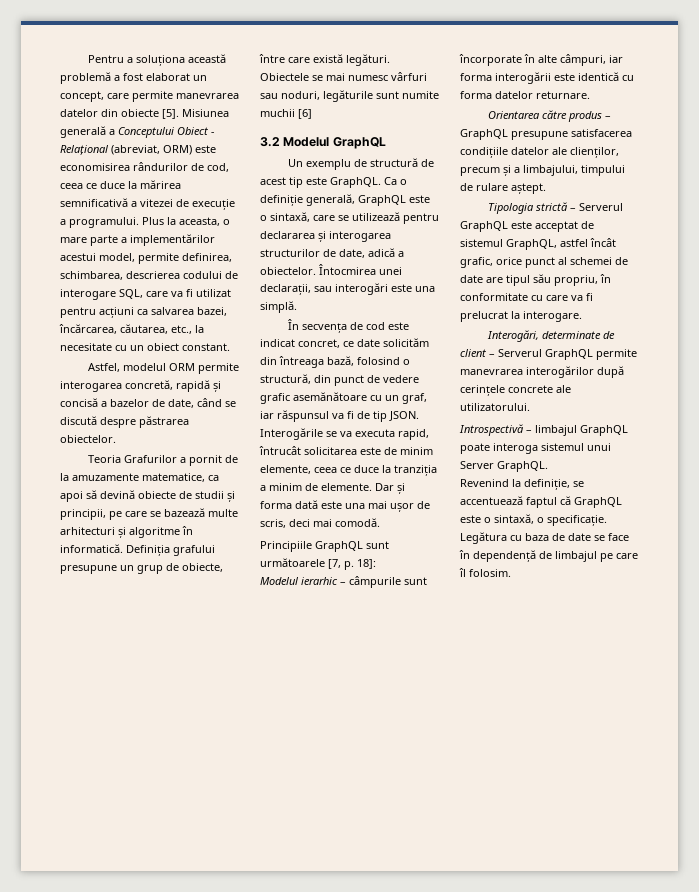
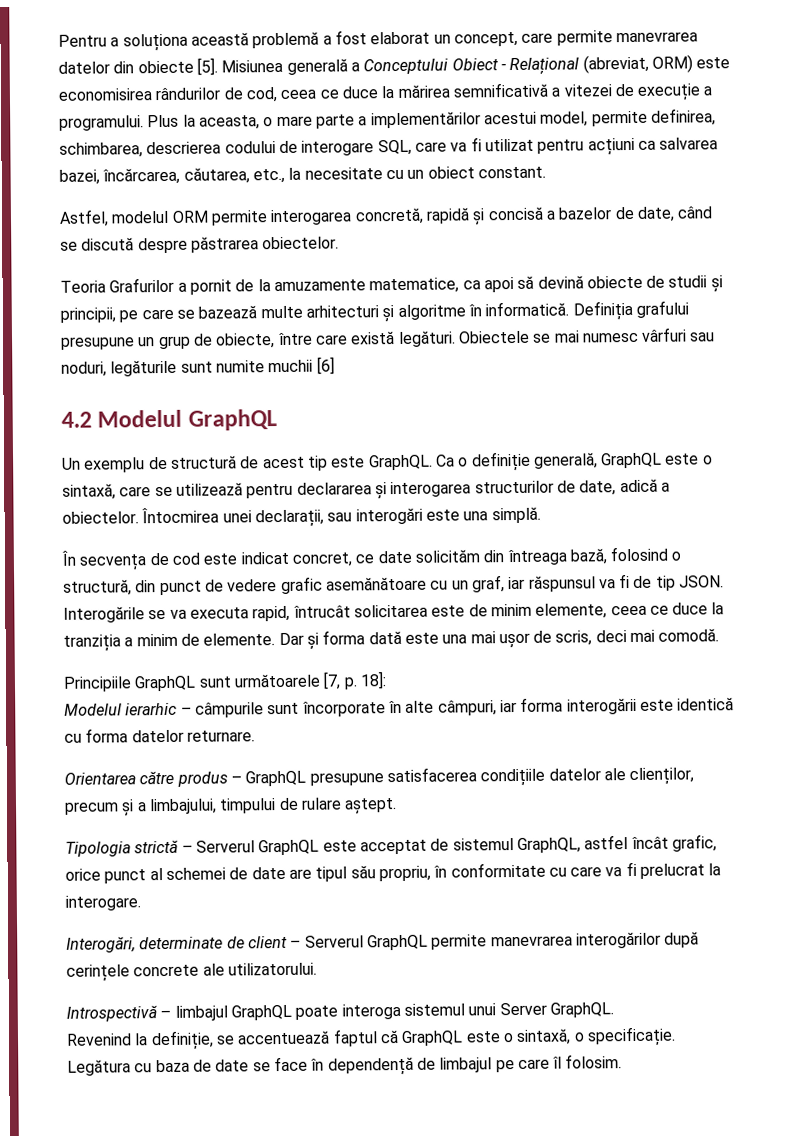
[260,137,280,147] 3.2 -> [61,411,92,428] 4.2

